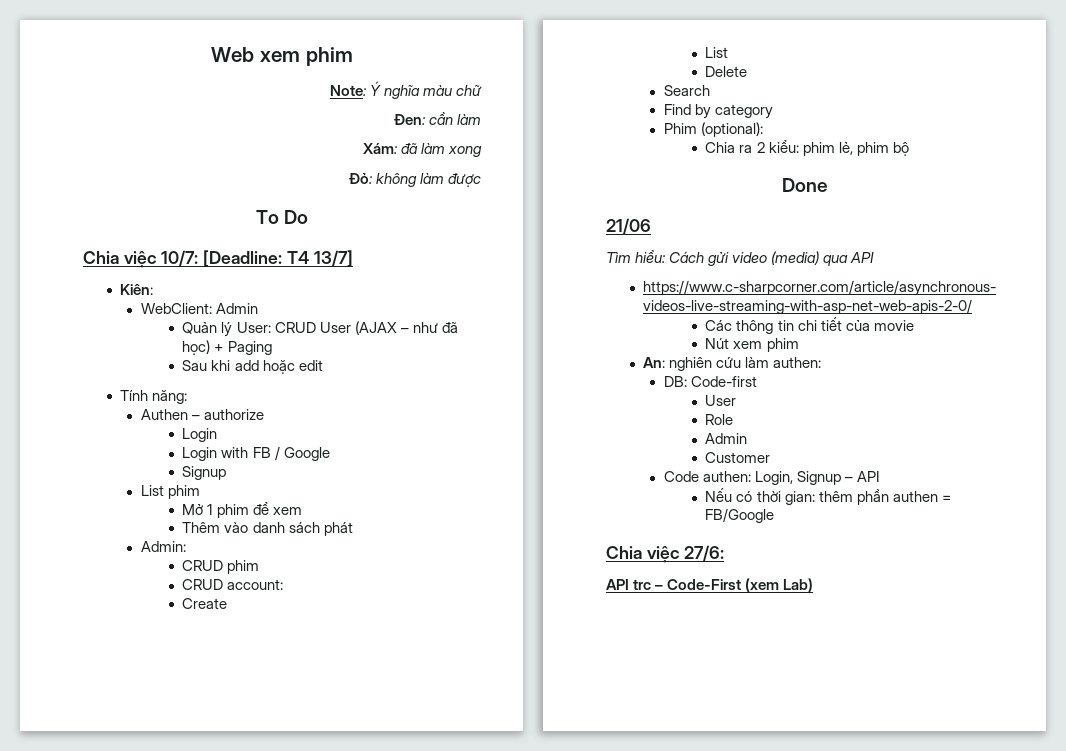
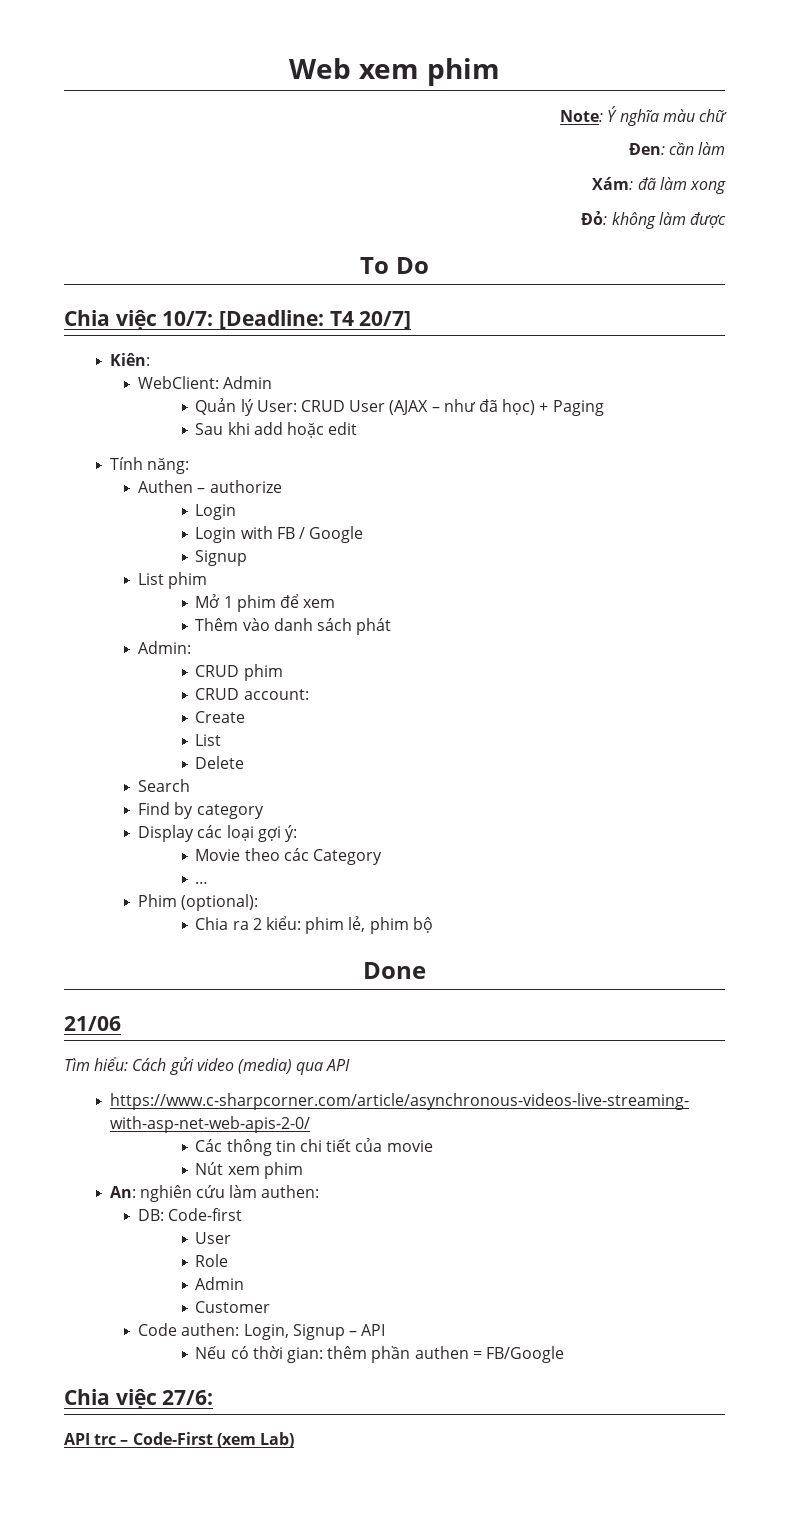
[313,250,353,267] 13/7] -> [359,311,412,329] 20/7]
(774, 111) none -> [138,825,298,842] [195,848,383,865] [195,881,209,884] // Display các loại gợi ý: // Movie theo các Category // …

